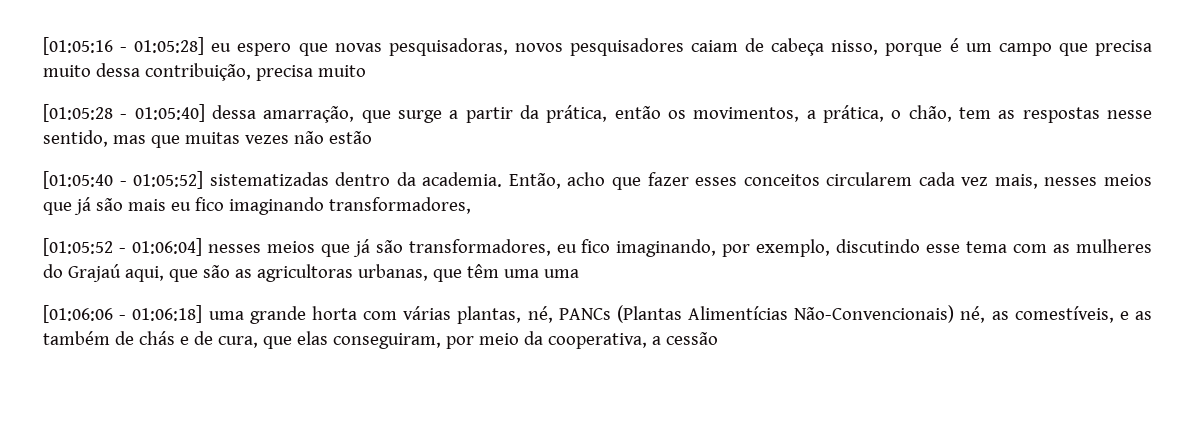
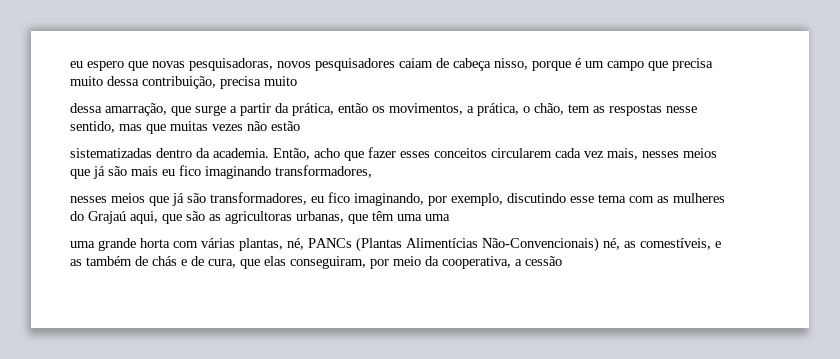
[43,37,205,55] [01:05:16 - 01:05:28] -> (70, 64) none
[43,104,205,122] [01:05:28 - 01:05:40] -> (297, 81) none
[43,171,204,189] [01:05:40 - 01:05:52] -> (300, 126) none
[43,238,202,256] [01:05:52 - 01:06:04] -> (372, 171) none
[43,305,203,323] [01:06:06 - 01:06:18] -> (450, 217) none

